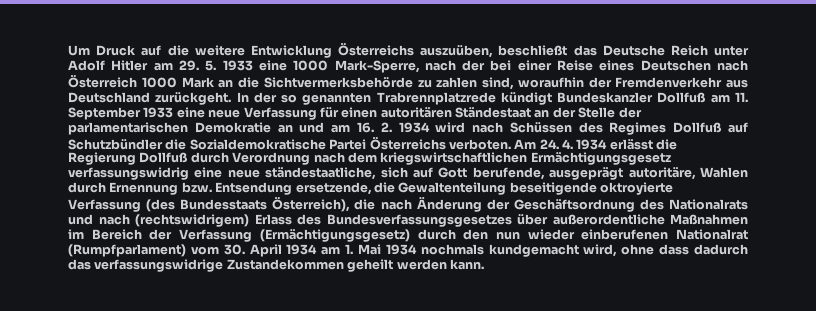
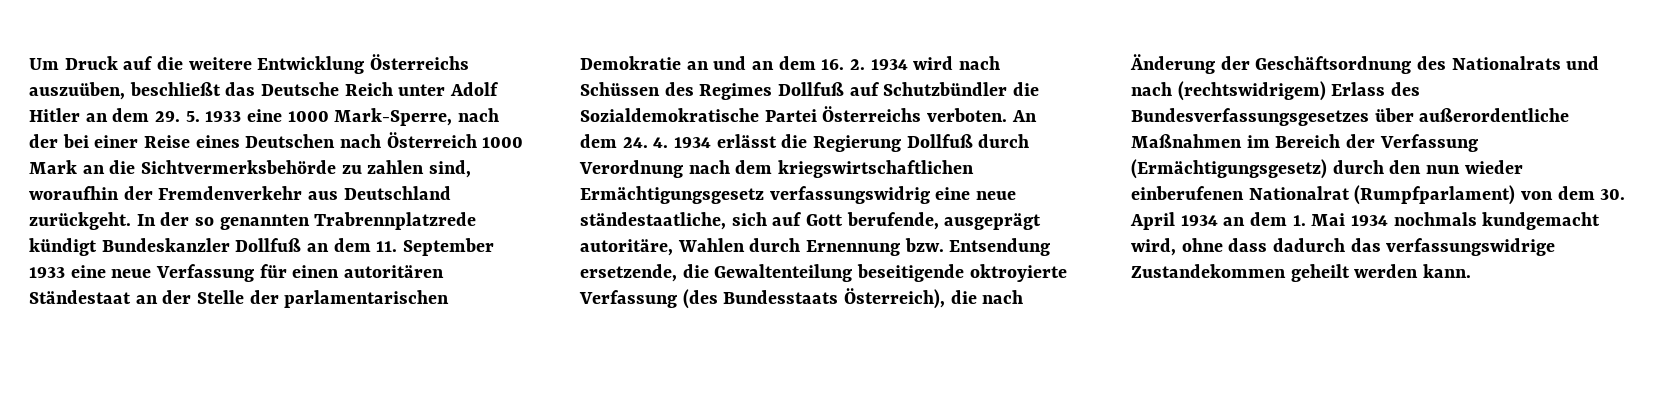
[153,62,173,71] am -> [85,108,150,122] an dem
[710,94,730,103] am -> [307,238,371,252] an dem
[331,124,351,133] am -> [752,56,816,70] an dem
[514,139,537,149] Am -> [1011,110,1037,122] [580,134,617,148] An dem
[190,246,219,255] vom -> [1521,186,1595,200] von dem
[321,246,341,255] am -> [1223,212,1288,226] an dem

